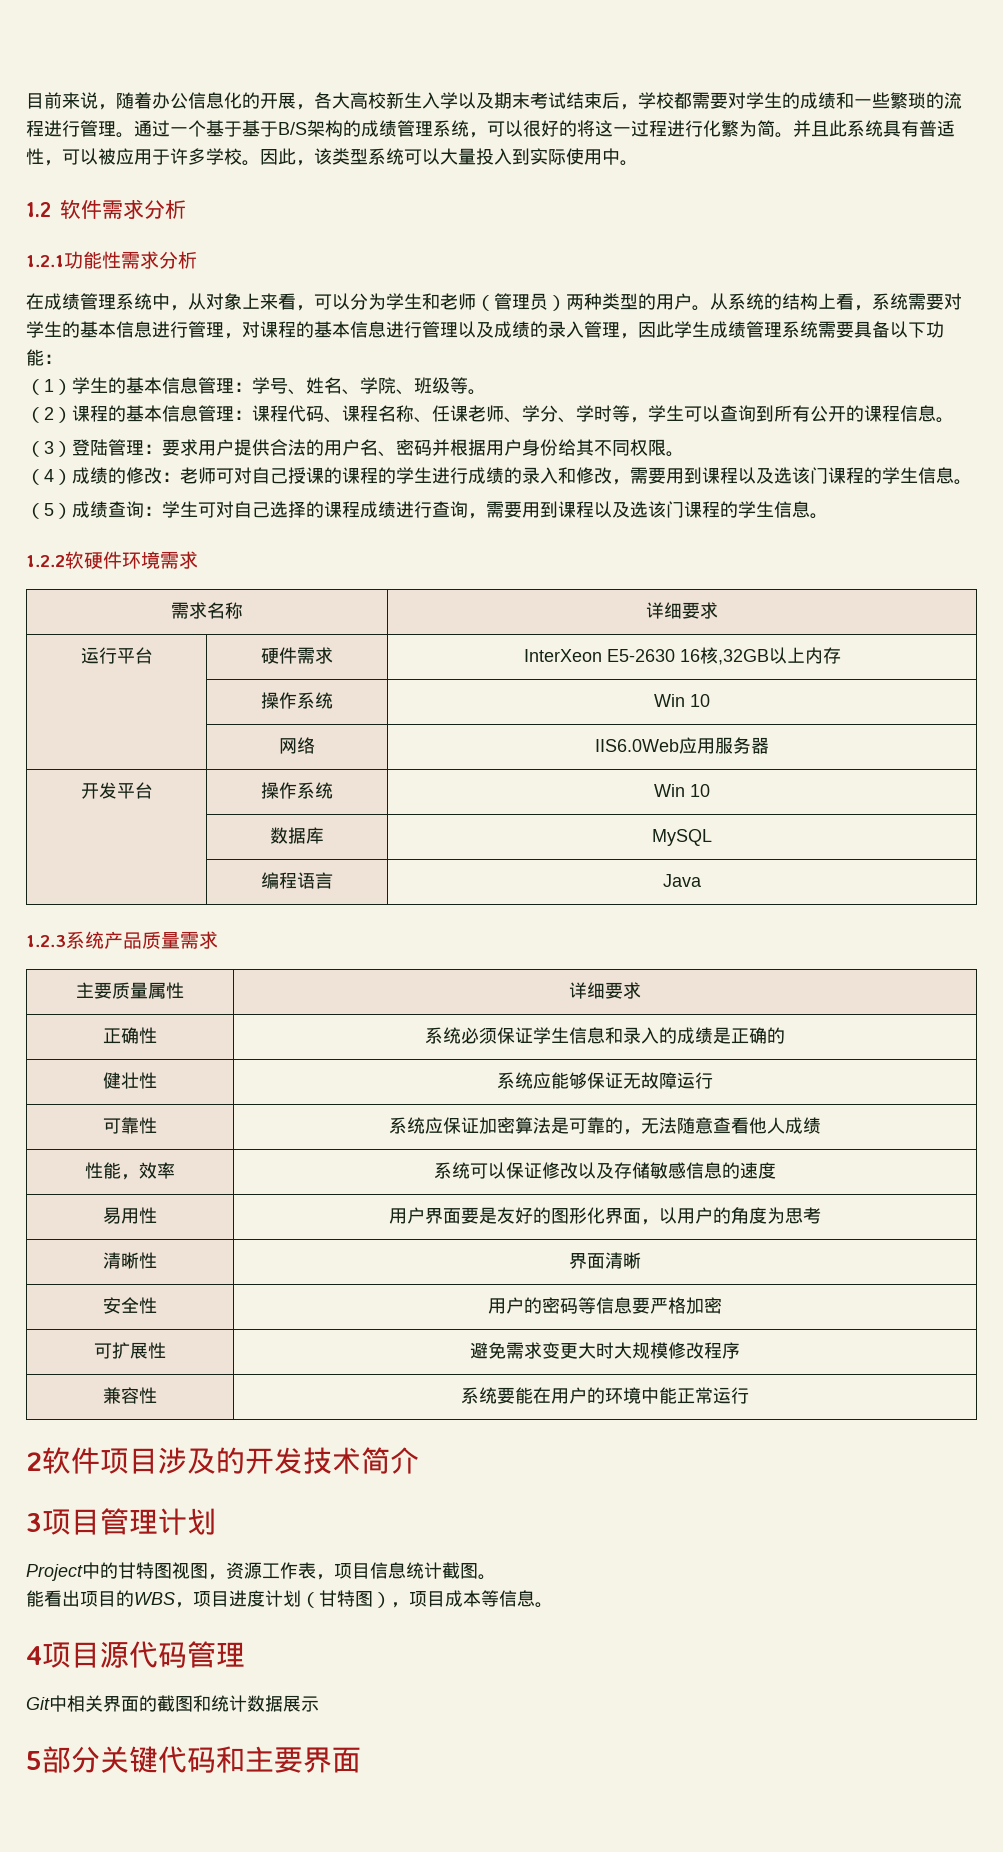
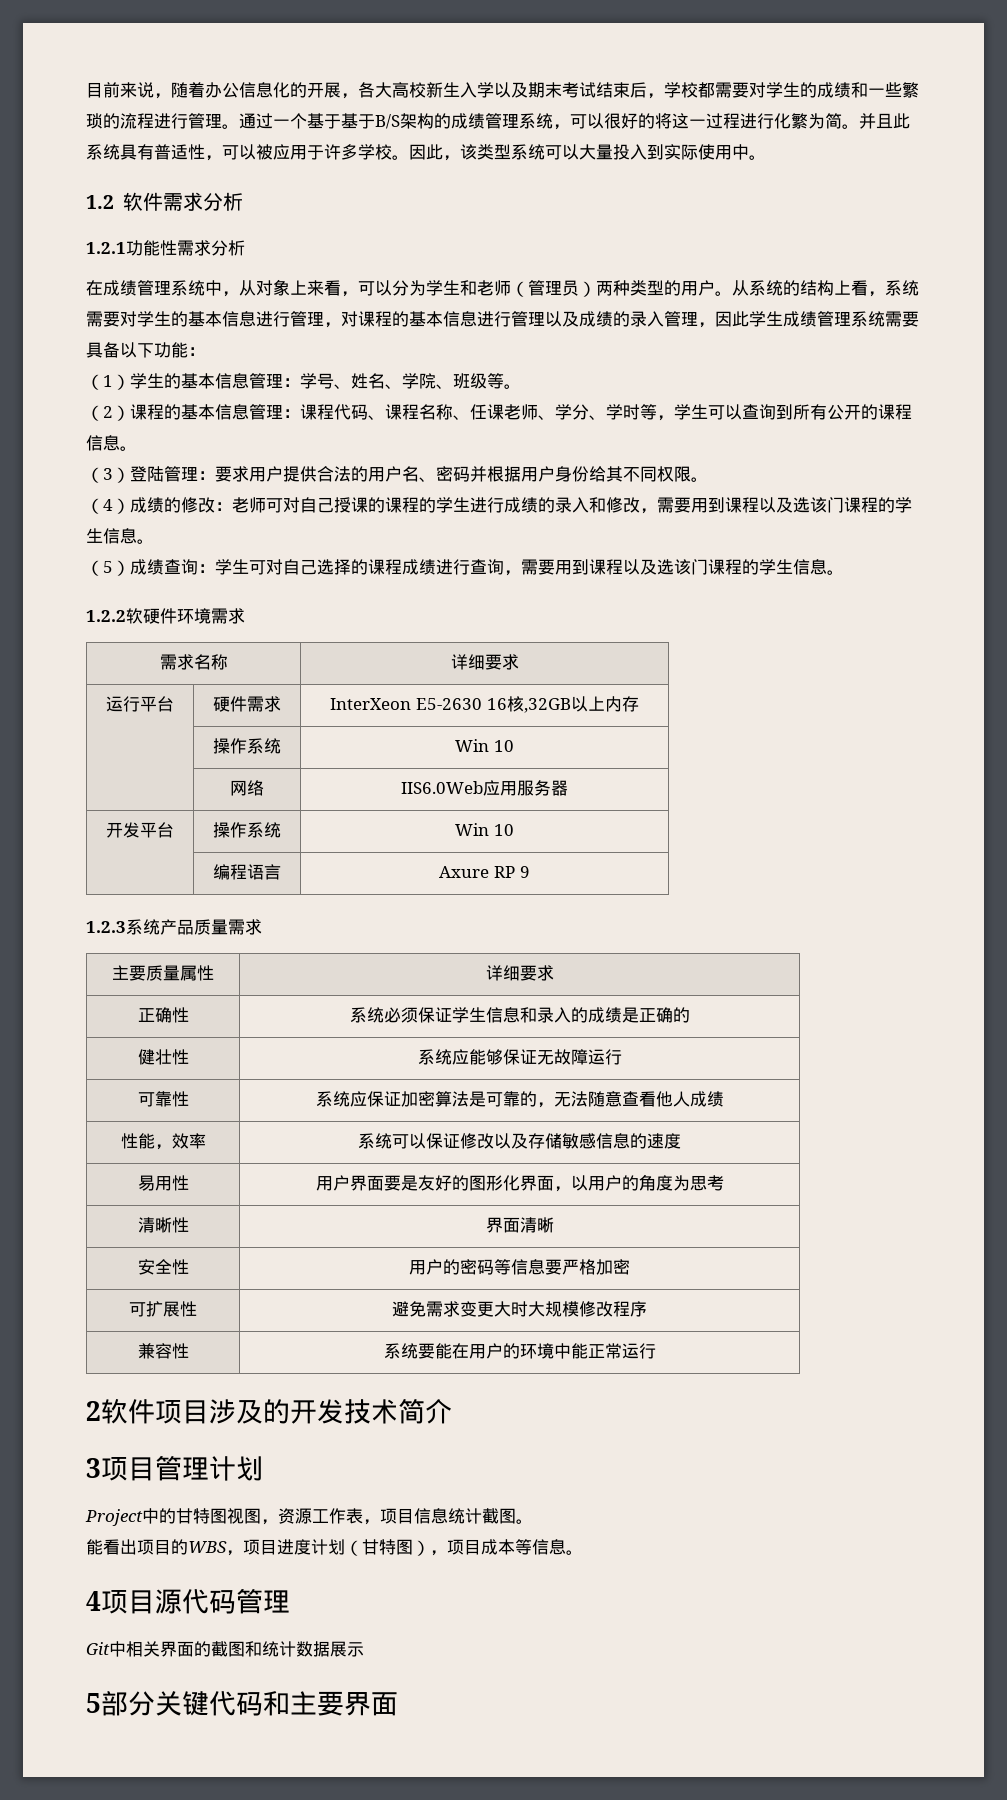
[270,827,324,844] [652,829,712,846] // | 数据库 | MySQL -> (514, 830) none
[663,874,702,887] Java -> [439,866,530,878] Axure RP 9

